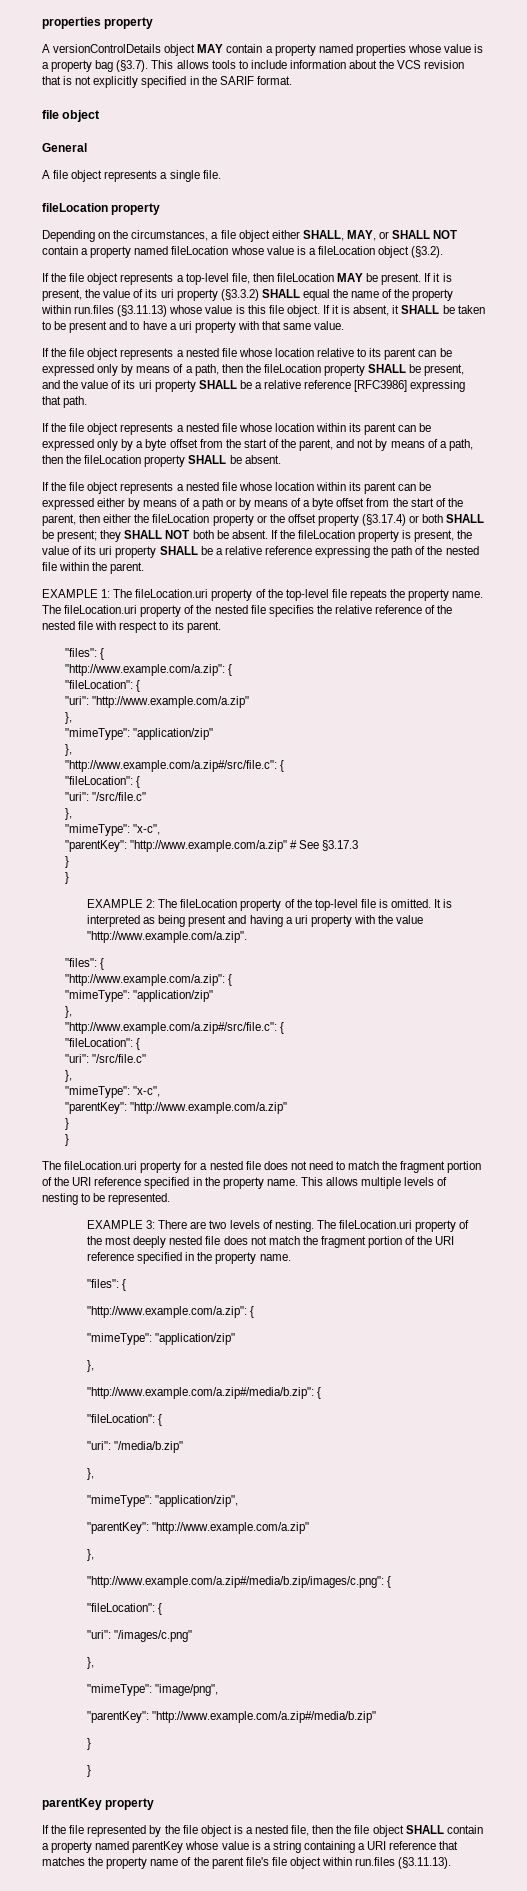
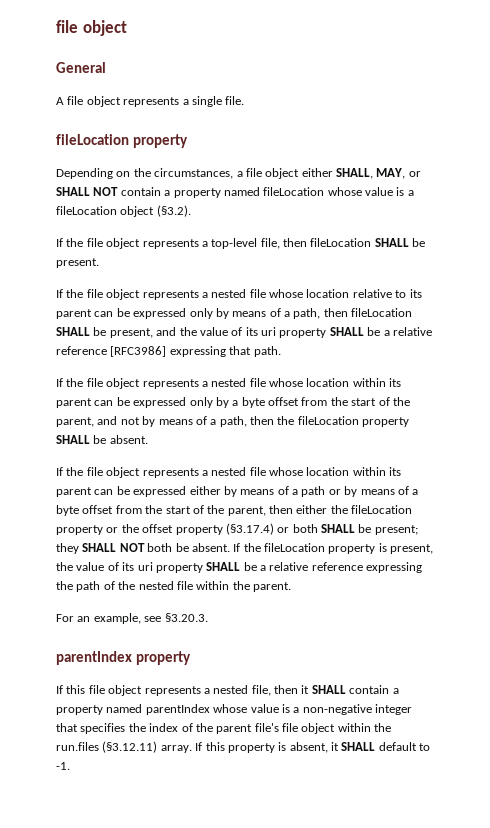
[42,17,154,29] [42,44,484,56] [42,60,465,72] [42,76,292,88] properties property // A versionControlDetails object MAY contain a property named properties whose value is a property bag (§3.7). This allows tools to include information about the VCS revision that is not explicitly specified in the SARIF format. // -> (56, 26) none
[337,273,364,282] MAY -> [374,238,409,247] SHALL
[424,273,452,282] [42,289,454,301] [41,305,485,317] [42,321,345,333] If it is present, the value of its uri property (§3.3.2) SHALL equal the name of the property within run.files (§3.11.13) whose value is this file object. If it is absent, it SHALL be taken to be present and to have a uri property with that same value. -> (99, 263) none
[245,364,366,376] the fileLocation property -> [351,308,413,317] fileLocation
[42,589,484,601] [42,605,453,617] [42,621,221,633] [64,648,104,660] [64,664,232,676] [64,680,140,692] [64,696,249,708] [64,712,72,724] [64,728,213,740] [64,744,72,756] [64,760,284,772] [64,776,140,788] [64,792,146,801] [64,808,72,820] [64,824,160,836] [64,840,358,852] [64,856,69,868] [64,872,69,884] [87,899,453,911] [87,915,424,927] [87,931,248,943] [64,958,104,970] [64,974,232,986] [64,990,213,1002] [64,1006,72,1018] [64,1022,284,1034] [64,1038,140,1050] [64,1054,146,1063] [64,1070,72,1082] [64,1086,160,1098] [64,1102,287,1114] [64,1118,69,1130] [64,1134,69,1146] [42,1161,482,1173] [42,1177,448,1189] [42,1193,171,1205] [87,1220,470,1232] [87,1236,455,1248] [87,1252,291,1264] [87,1279,127,1291] [87,1306,255,1318] [87,1333,236,1345] [87,1360,95,1372] [87,1387,322,1399] [87,1414,163,1426] [87,1441,184,1453] [87,1468,95,1480] [87,1495,239,1507] [87,1522,310,1534] [87,1549,95,1561] [87,1576,392,1588] [87,1603,163,1615] [87,1630,193,1642] [87,1657,95,1669] [87,1684,219,1696] [87,1711,377,1723] [87,1738,92,1750] [87,1765,92,1777] [42,1798,155,1810] [42,1825,243,1837] EXAMPLE 1: The fileLocation.uri property of the top-level file repeats the property name. The fileLocation.uri property of the nested file specifies the relative reference of the nested file with respect to its parent. // "files": { // "http://www.example.com/a.zip": { // "fileLocation": { // "uri": "http://www.example.com/a.zip" // }, // "mimeType": "application/zip" // }, // "http://www.example.com/a.zip#/src/file.c": { // "fileLocation": { // "uri": "/src/file.c" // }, // "mimeType": "x-c", // "parentKey": "http://www.example.com/a.zip" # See §3.17.3 // } // } // EXAMPLE 2: The fileLocation property of the top-level file is omitted. It is interpreted as being present and having a uri property with the value "http://www.example.com/a.zip". // "files": { // "http://www.example.com/a.zip": { // "mimeType": "application/zip" // }, // "http://www.example.com/a.zip#/src/file.c": { // "fileLocation": { // "uri": "/src/file.c" // }, // "mimeType": "x-c", // "parentKey": "http://www.example.com/a.zip" // } // } // The fileLocation.uri property for a nested file does not need to match the fragment portion of the URI reference specified in the property name. This allows multiple levels of nesting to be represented. // EXAMPLE 3: There are two levels of nesting. The fileLocation.uri property of the most deeply nested file does not match the fragment portion of the URI reference specified in the property name. // "files": { // "http://www.example.com/a.zip": { // "mimeType": "application/zip" // }, // "http://www.example.com/a.zip#/media/b.zip": { // "fileLocation": { // "uri": "/media/b.zip" // }, // "mimeType": "application/zip", // "parentKey": "http://www.example.com/a.zip" // }, // "http://www.example.com/a.zip#/media/b.zip/images/c.png": { // "fileLocation": { // "uri": "/images/c.png" // }, // "mimeType": "image/png", // "parentKey": "http://www.example.com/a.zip#/media/b.zip" // } // } // parentKey property // If the file represented by the file object is -> [56,613,208,624] [56,651,191,665] [56,685,201,696] For an example, see §3.20.3. // parentIndex property // If this file object represents
[336,1825,404,1837] the file object -> [301,685,310,694] it
[132,1841,459,1853] [42,1857,179,1869] parentKey whose value is a string containing a URI reference that matches the property name -> [145,704,412,715] [56,723,179,734] parentIndex whose value is a non-negative integer that specifies the index
[355,1857,452,1869] run.files (§3.11.13). -> [374,723,392,732] [56,741,431,753] [56,762,70,770] the run.files (§3.12.11) array. If this property is absent, it SHALL default to -1.

